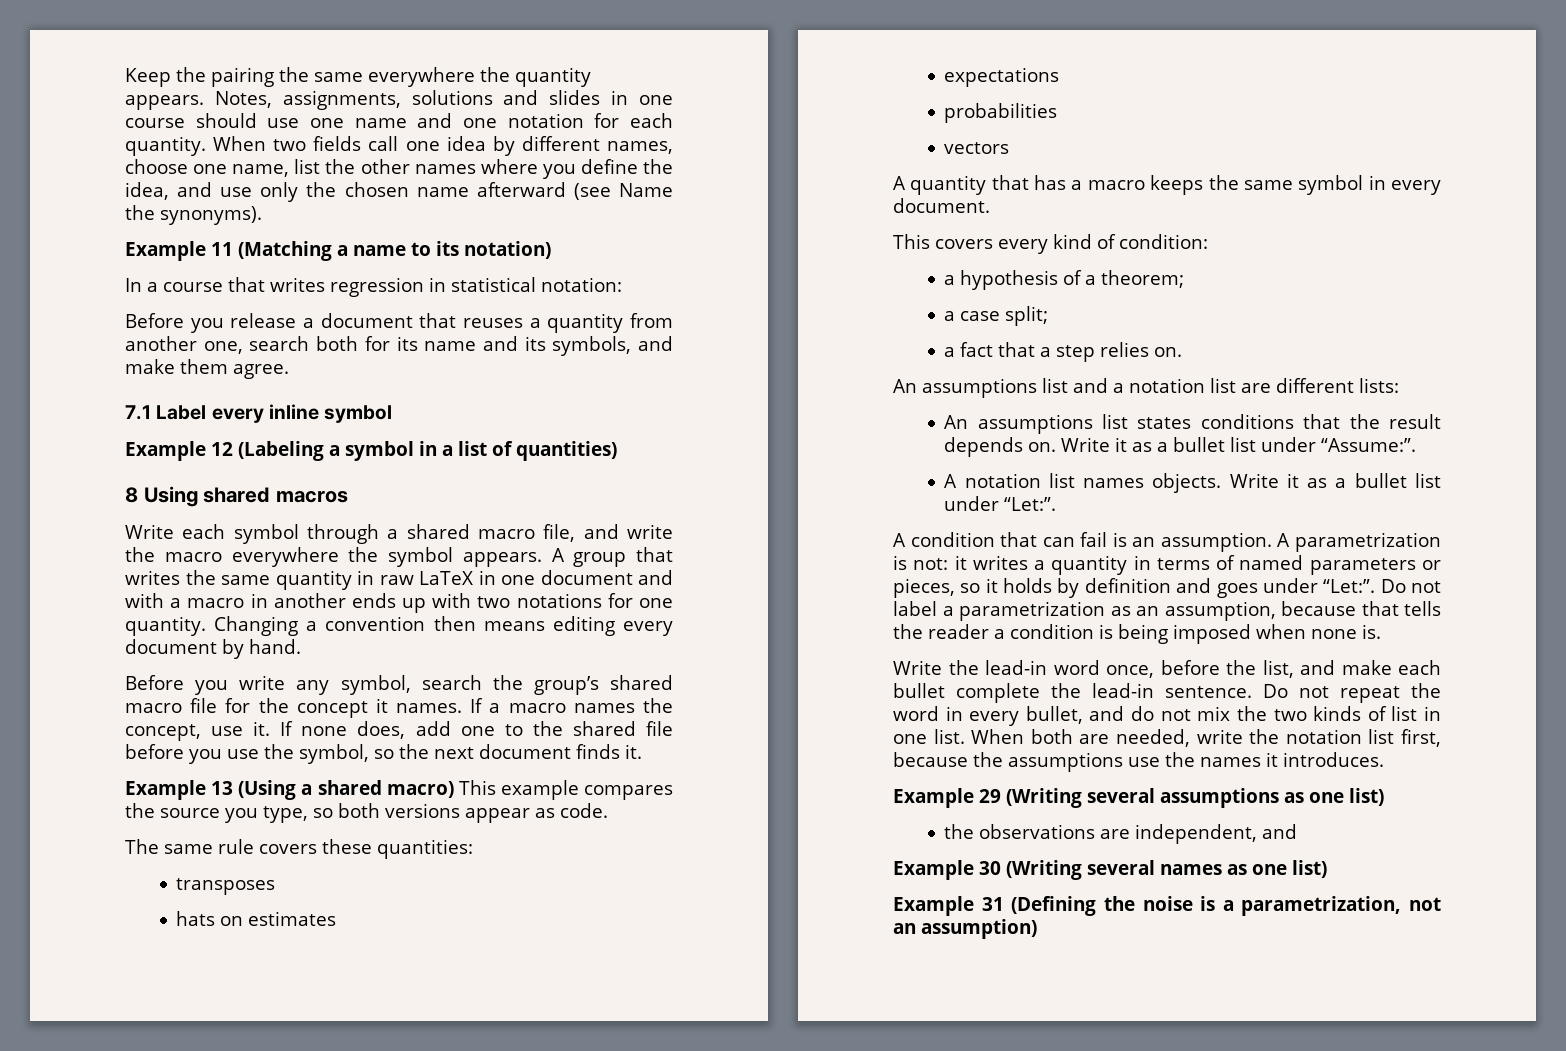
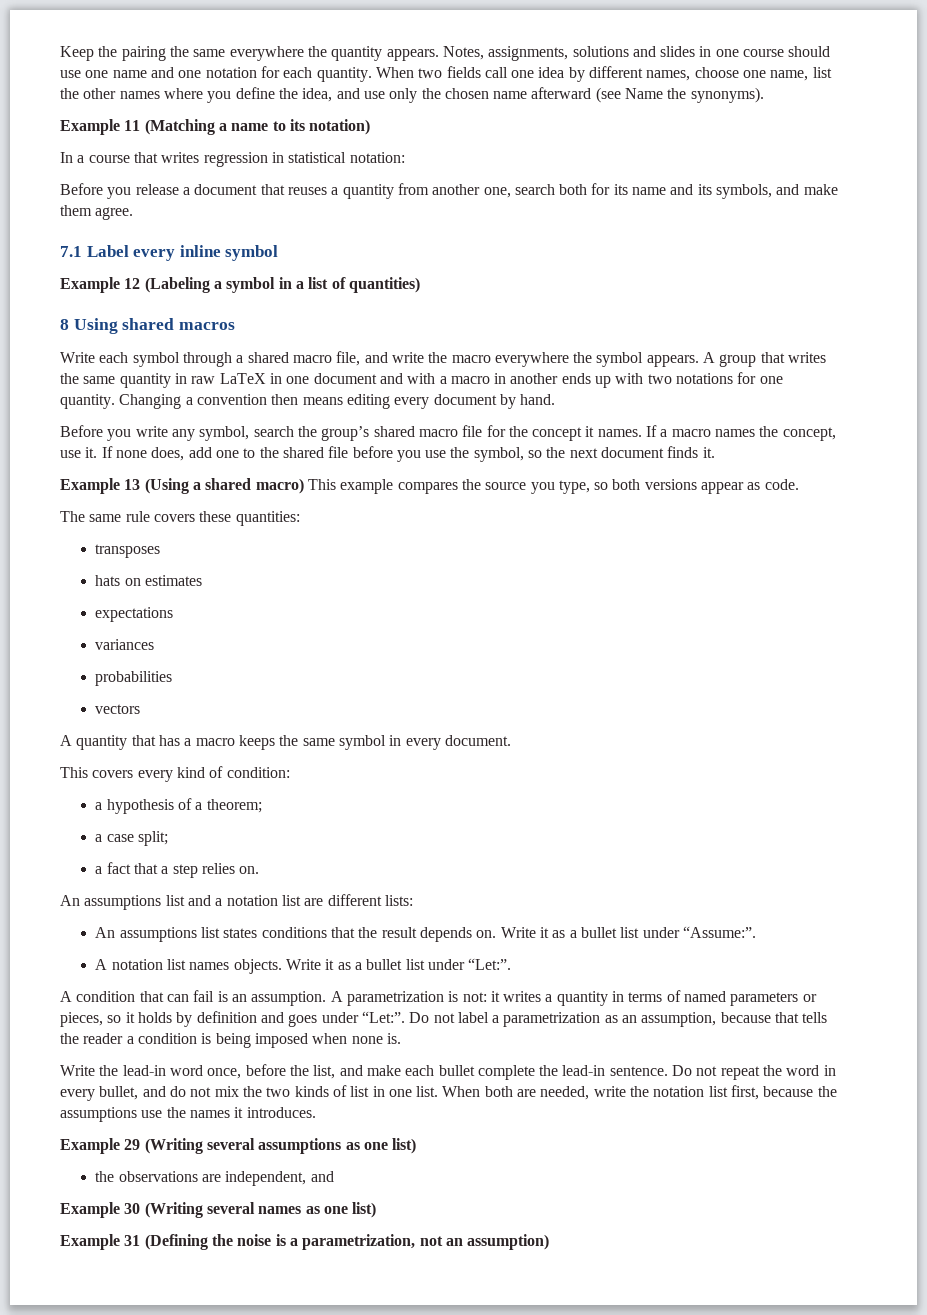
(1060, 77) none -> [95,639,155,650] // variances

